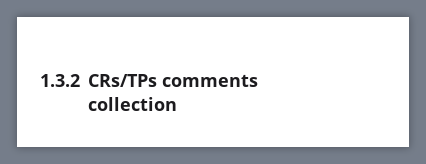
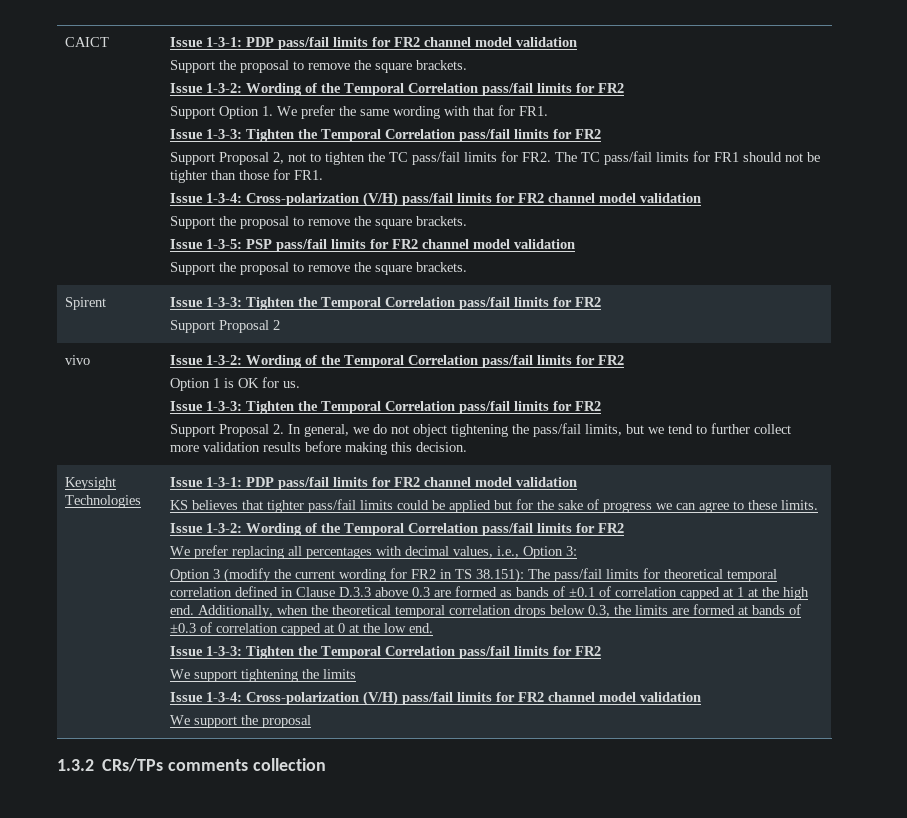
(40, 80) none -> [65,37,110,47] [170,37,578,50] [170,60,468,73] [170,83,625,96] [170,105,549,119] [170,129,602,142] [170,151,821,165] [170,169,324,183] [170,192,702,207] [170,216,468,229] [170,239,576,252] [170,262,468,275] [65,297,107,310] [170,297,602,310] [170,320,281,333] [65,355,91,365] [170,355,625,368] [170,377,301,391] [170,401,602,414] [170,423,792,437] [170,441,468,455] [65,477,117,490] [65,495,142,508] [170,477,578,490] [170,499,819,513] [170,523,625,536] [170,545,578,559] [170,568,778,583] [170,586,810,600] [170,604,802,618] [170,622,434,636] [170,646,602,659] [170,669,357,682] [170,691,702,706] [170,715,312,728] CAICT | Issue 1-3-1: PDP pass/fail limits for FR2 channel model validation // Support the proposal to remove the square brackets. // Issue 1-3-2: Wording of the Temporal Correlation pass/fail limits for FR2 // Support Option 1. We prefer the same wording with that for FR1. // Issue 1-3-3: Tighten the Temporal Correlation pass/fail limits for FR2 // Support Proposal 2, not to tighten the TC pass/fail limits for FR2. The TC pass/fail limits for FR1 should not be tighter than those for FR1. // Issue 1-3-4: Cross-polarization (V/H) pass/fail limits for FR2 channel model validation // Support the proposal to remove the square brackets. // Issue 1-3-5: PSP pass/fail limits for FR2 channel model validation // Support the proposal to remove the square brackets. // Spirent | Issue 1-3-3: Tighten the Temporal Correlation pass/fail limits for FR2 // Support Proposal 2 // vivo | Issue 1-3-2: Wording of the Temporal Correlation pass/fail limits for FR2 // Option 1 is OK for us. // Issue 1-3-3: Tighten the Temporal Correlation pass/fail limits for FR2 // Support Proposal 2. In general, we do not object tightening the pass/fail limits, but we tend to further collect more validation results before making this decision. // Keysight Technologies | Issue 1-3-1: PDP pass/fail limits for FR2 channel model validation // KS believes that tighter pass/fail limits could be applied but for the sake of progress we can agree to these limits. // Issue 1-3-2: Wording of the Temporal Correlation pass/fail limits for FR2 // We prefer replacing all percentages with decimal values, i.e., Option 3: // Option 3 (modify the current wording for FR2 in TS 38.151): The pass/fail limits for theoretical temporal correlation defined in Clause D.3.3 above 0.3 are formed as bands of ±0.1 of correlation capped at 1 at the high end. Additionally, when the theoretical temporal correlation drops below 0.3, the limits are formed at bands of ±0.3 of correlation capped at 0 at the low end. // Issue 1-3-3: Tighten the Temporal Correlation pass/fail limits for FR2 // We support tightening the limits // Issue 1-3-4: Cross-polarization (V/H) pass/fail limits for FR2 channel model validation // We support the proposal //

